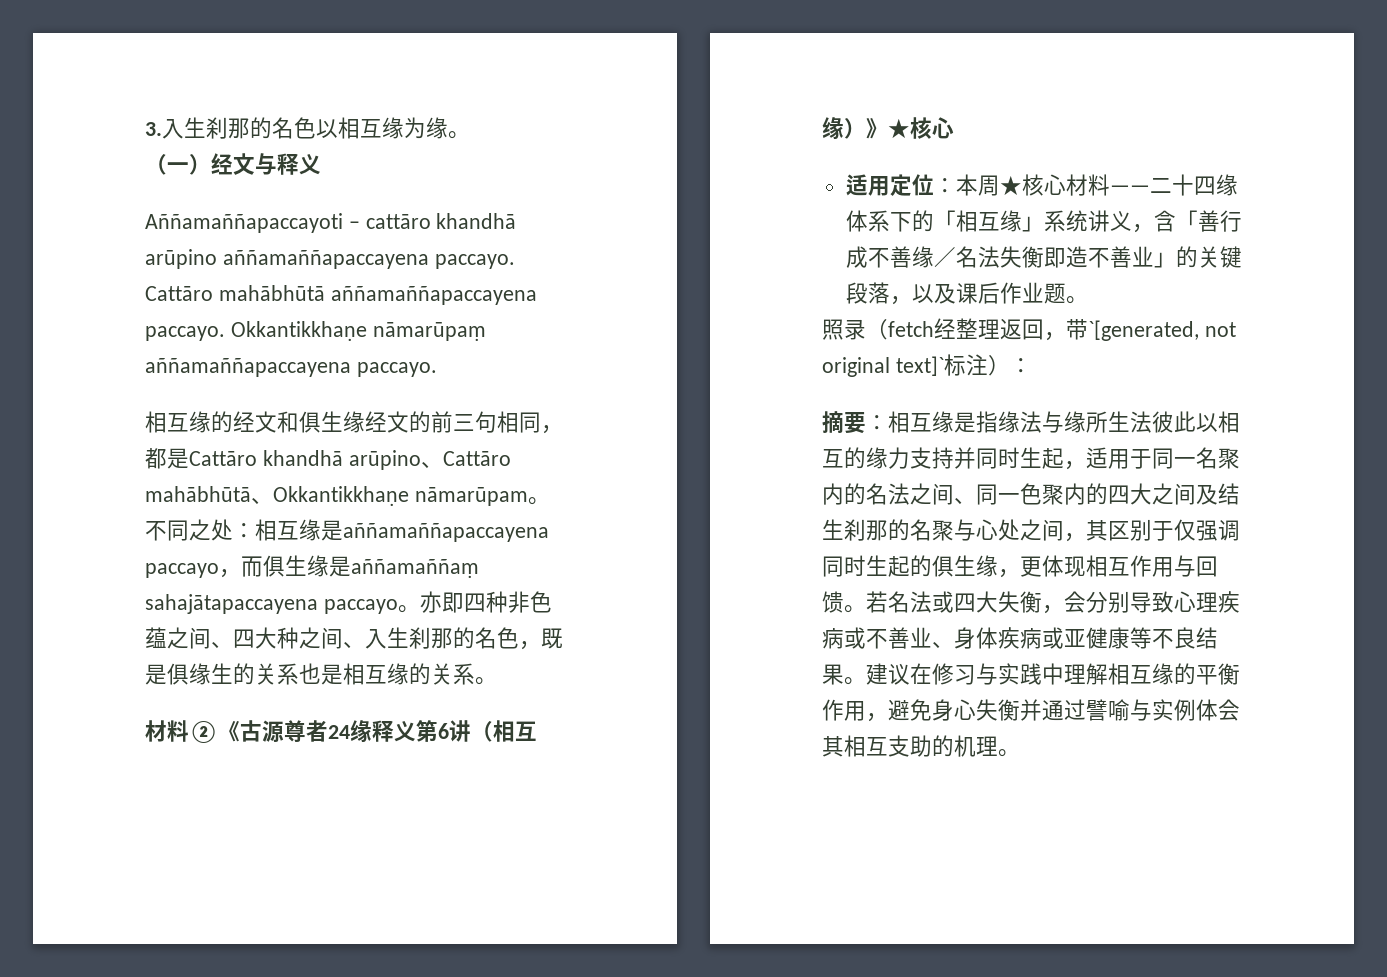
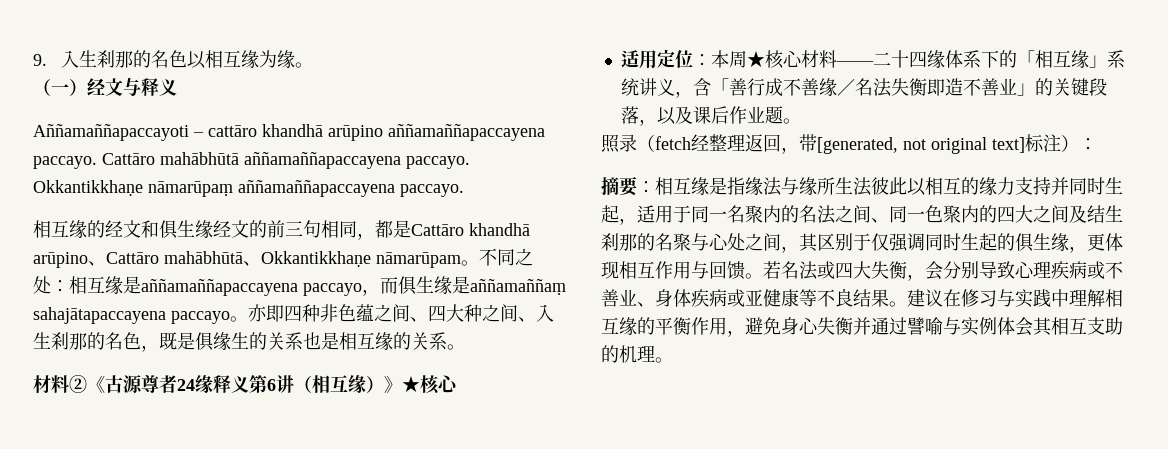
[145,122,162,136] 3. -> [33,54,47,66] 9.
[1088,320,1199,341] `[generated, -> [817,137,898,154] [generated,
[895,356,944,376] text]` -> [992,137,1025,153] text]

